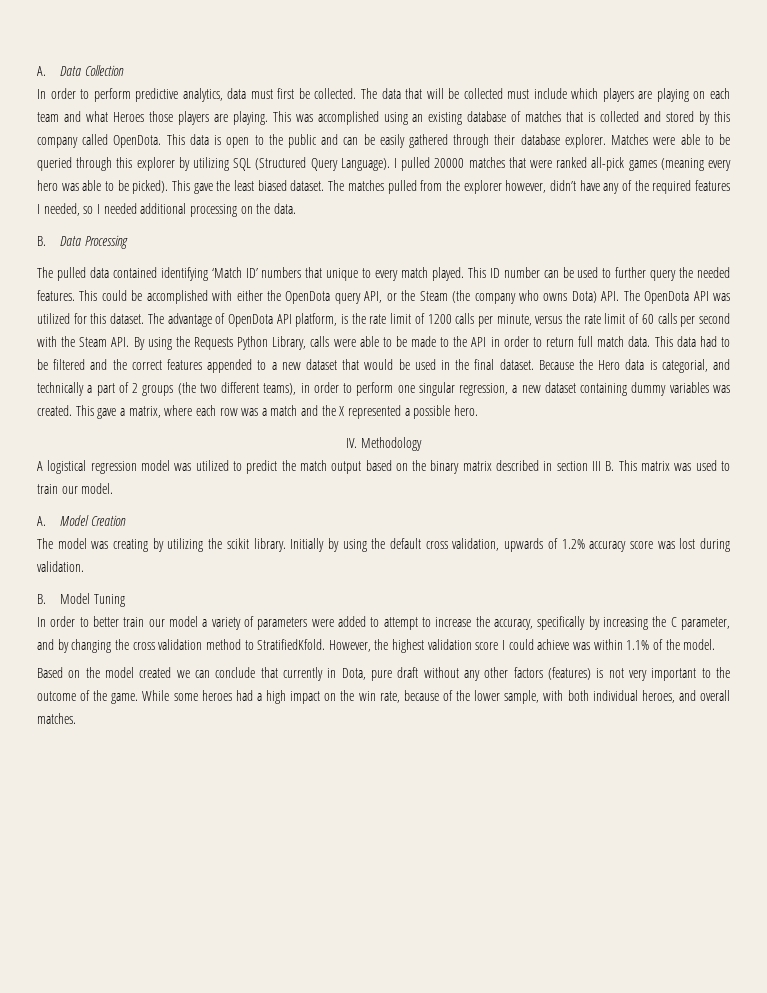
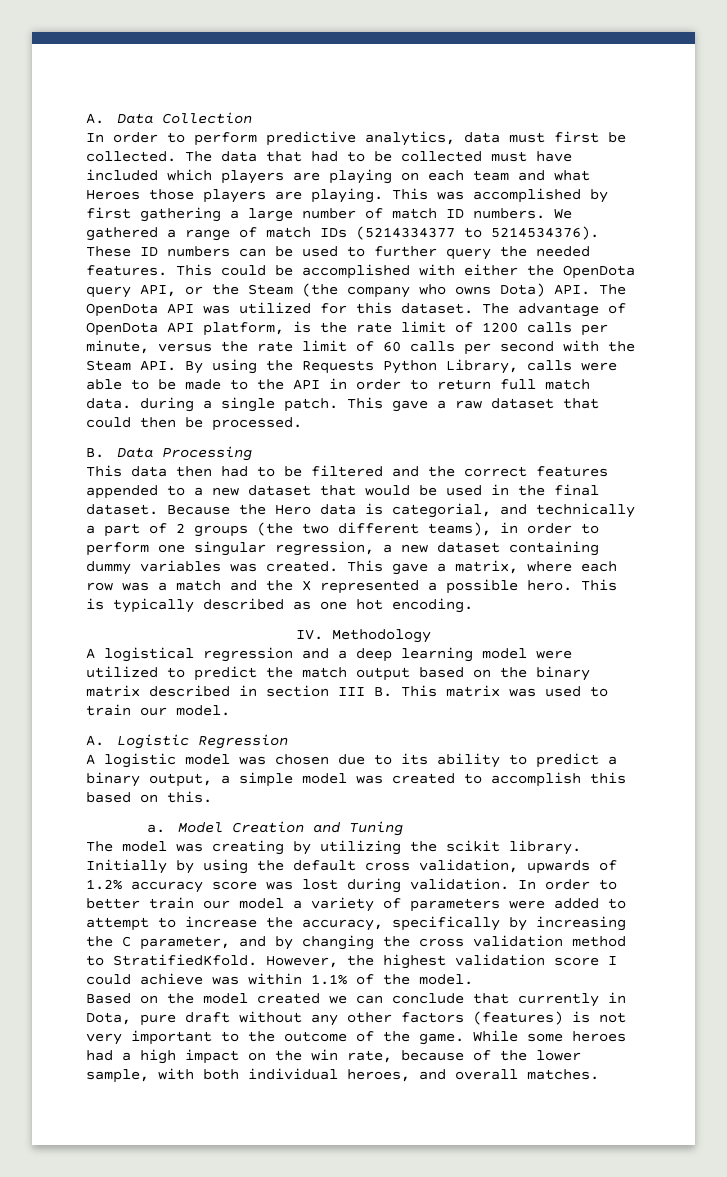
[426,88,444,99] will -> [311,151,365,162] had to
[533,88,567,99] include -> [536,151,572,162] [86,169,158,181] have included
[383,111,730,125] [37,134,731,148] [37,157,732,171] [37,180,730,194] [37,203,296,217] [37,235,129,249] [37,267,540,281] using an existing database of matches that is collected and stored by this company called OpenDota. This data is open to the public and can be easily gathered through their database explorer. Matches were able to be queried through this explorer by utilizing SQL (Structured Query Language). I pulled 20000 matches that were ranked all-pick games (meaning every hero was able to be picked). This gave the least biased dataset. The matches pulled from the explorer however, didn’t have any of the required features I needed, so I needed additional processing on the data. // B. Data Processing // The pulled data contained identifying ‘Match ID’ numbers that unique to every match played. This ID number -> [590,189,608,203] [86,207,572,222] [86,226,599,241] [86,246,230,257] by first gathering a large number of match ID numbers. We gathered a range of match IDs (5214334377 to 5214534376). These ID numbers
[654,336,696,347] This data -> [140,397,599,412] [86,417,302,431] [86,446,252,461] [86,465,212,477] during a single patch. This gave a raw dataset that could then be processed. // B. Data Processing // This data then
(478, 410) none -> [581,579,617,591] [86,598,473,613] This is typically described as one hot encoding.
[140,460,192,471] model was -> [302,647,572,662] and a deep learning model were
(46, 521) none -> [116,734,288,749] [86,753,617,768] [86,772,626,787] [86,791,212,803] [147,824,166,833] Logistic Regression // A logistic model was chosen due to its ability to predict a binary output, a simple model was created to accomplish this based on this. // a.
(127, 520) none -> [312,821,403,836] and Tuning
[37,593,126,607] // B. Model Tuning // -> (509, 884) none

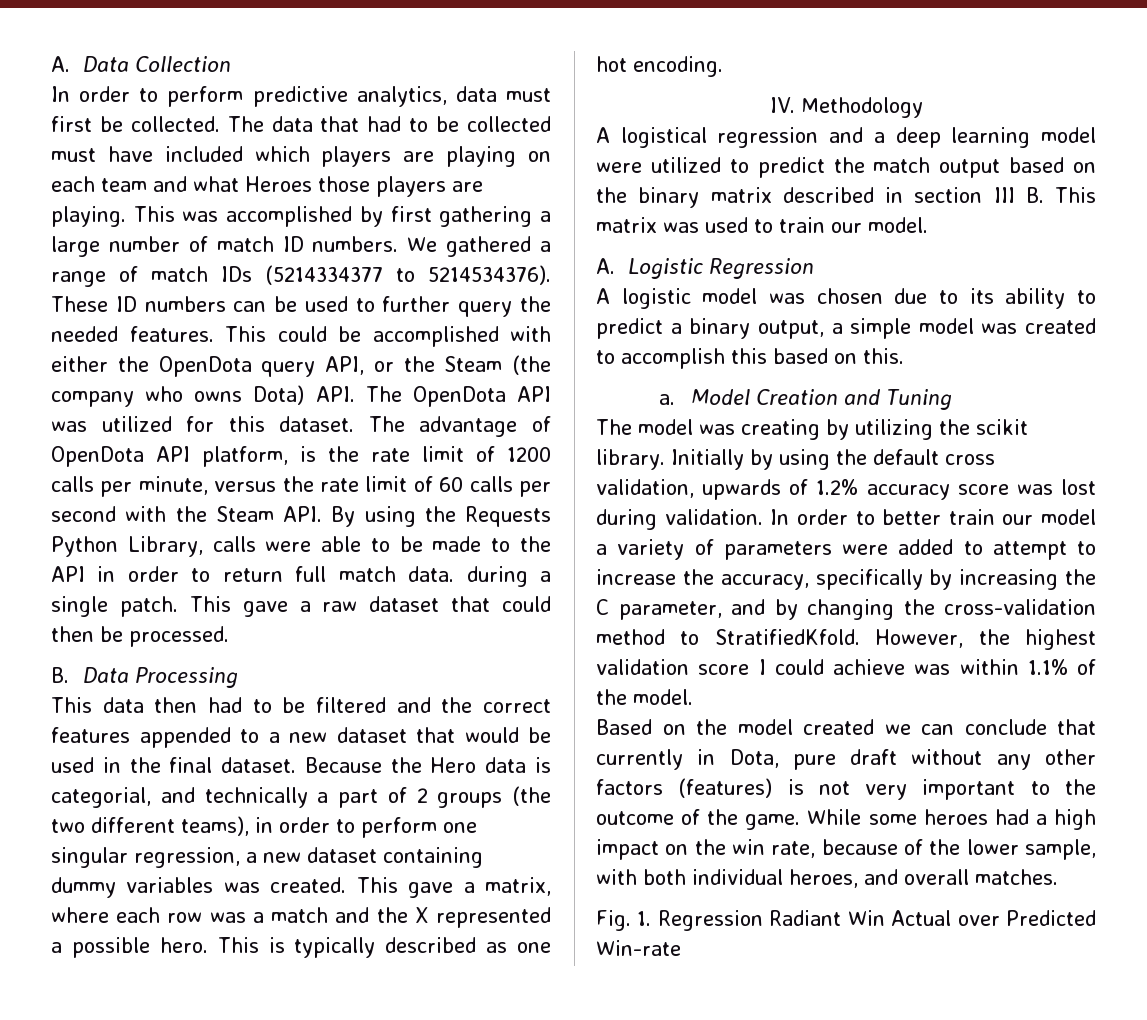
[419,935,563,947] cross validation -> [944,599,1096,615] cross-validation
(599, 1074) none -> [596,910,1096,931] [596,940,681,956] // Fig. 1. Regression Radiant Win Actual over Predicted Win-rate

